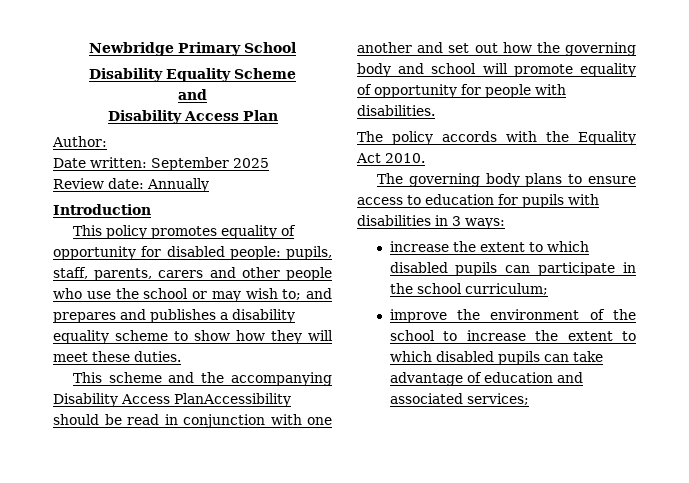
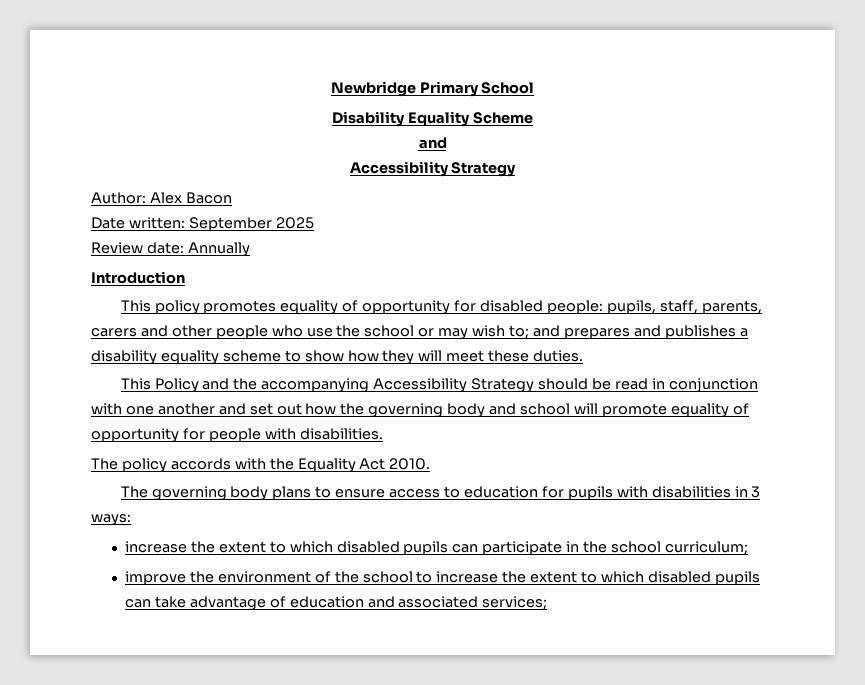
[107,110,278,124] Disability Access Plan -> [349,161,517,177] Accessibility Strategy
(107, 141) none -> [149,192,232,204] Alex Bacon
[108,372,162,383] scheme -> [154,378,199,393] Policy
[53,393,291,407] Disability Access PlanAccessibility -> [373,378,535,393] Accessibility Strategy

